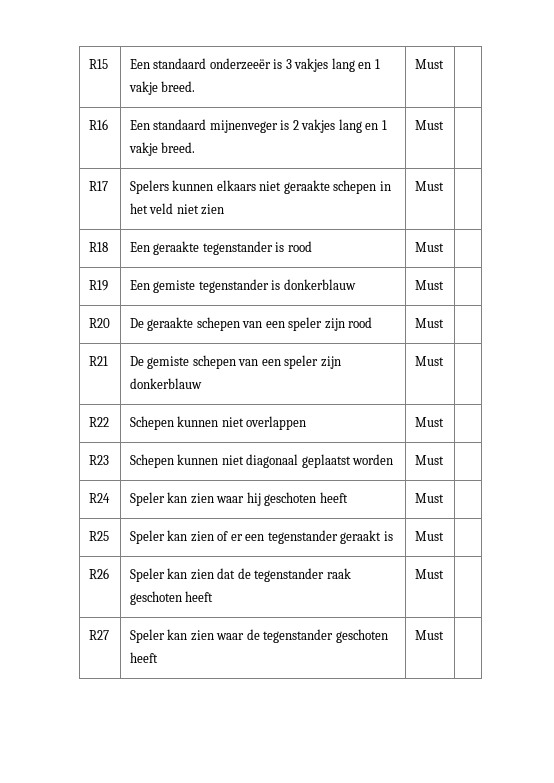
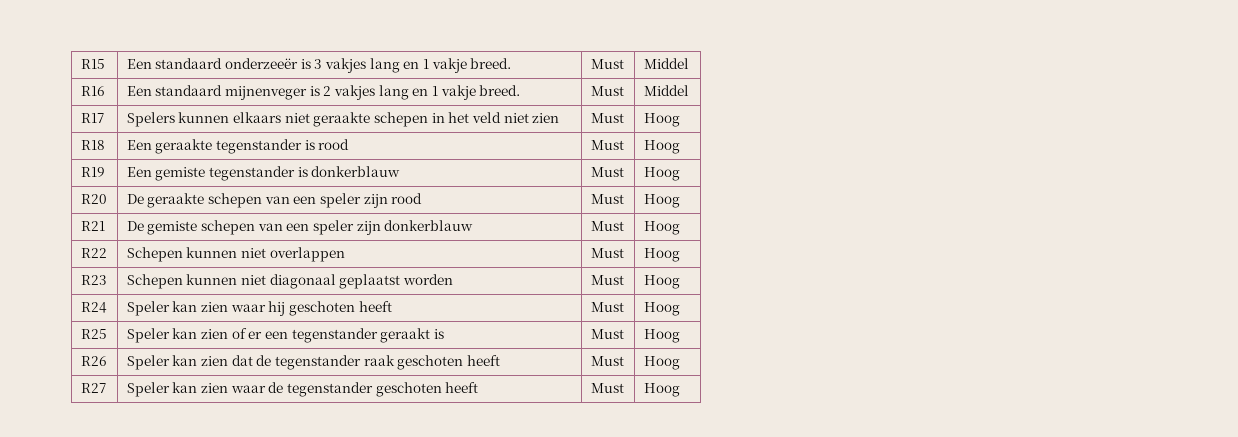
(444, 64) none -> [643,58,689,69] Middel
(444, 125) none -> [643,85,689,96] Middel
(444, 186) none -> [643,113,680,127] Hoog
(444, 247) none -> [643,140,680,154] Hoog
(444, 285) none -> [643,167,680,181] Hoog
(444, 323) none -> [643,194,680,208] Hoog
(444, 361) none -> [643,221,680,235] Hoog
(444, 422) none -> [643,248,680,262] Hoog
(444, 460) none -> [643,275,680,289] Hoog
(444, 498) none -> [643,302,680,316] Hoog
(444, 536) none -> [643,329,680,343] Hoog
(444, 574) none -> [643,356,680,370] Hoog
(444, 635) none -> [643,383,680,397] Hoog

